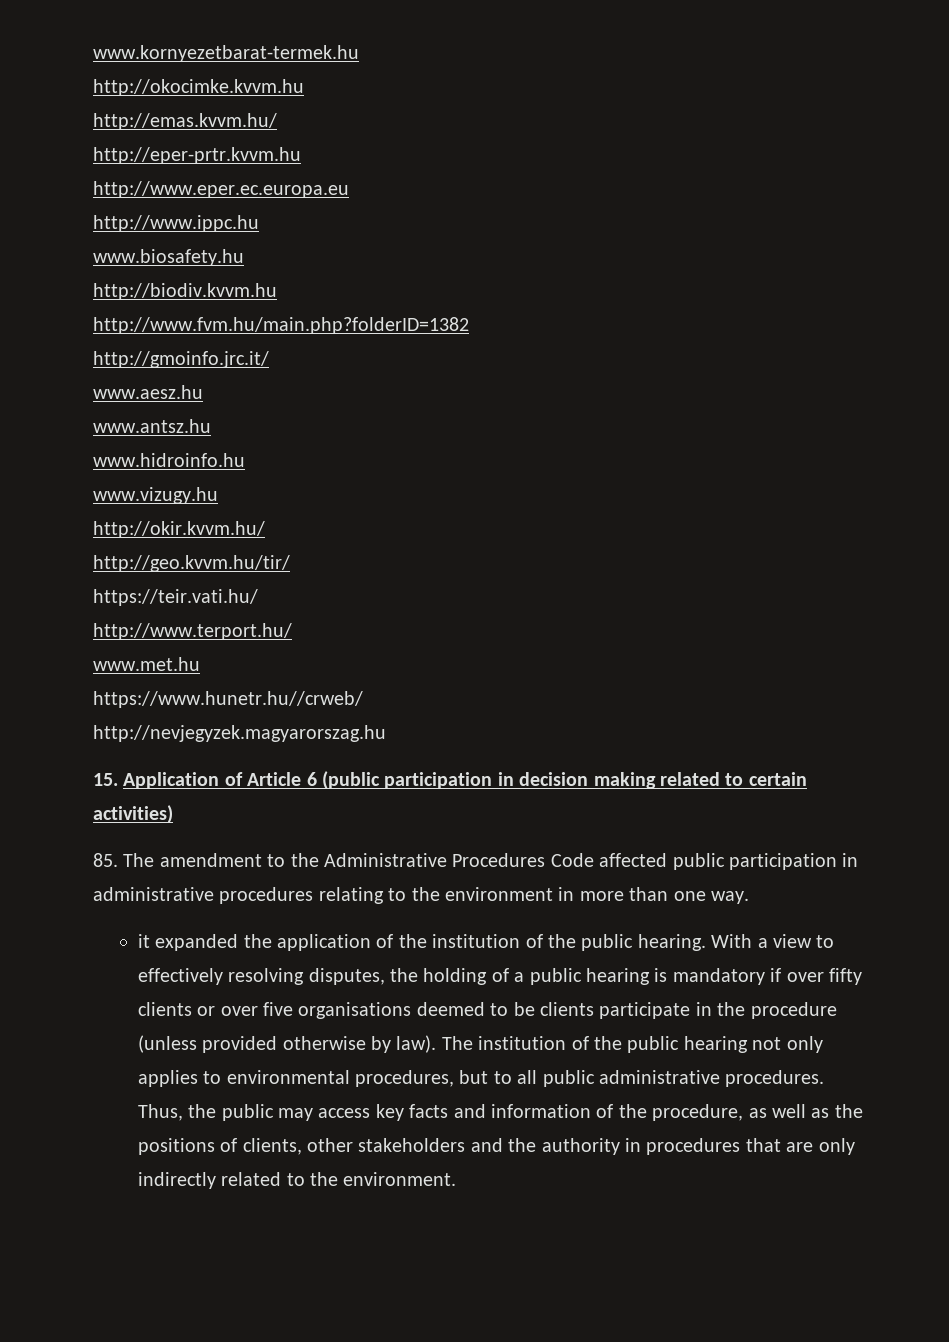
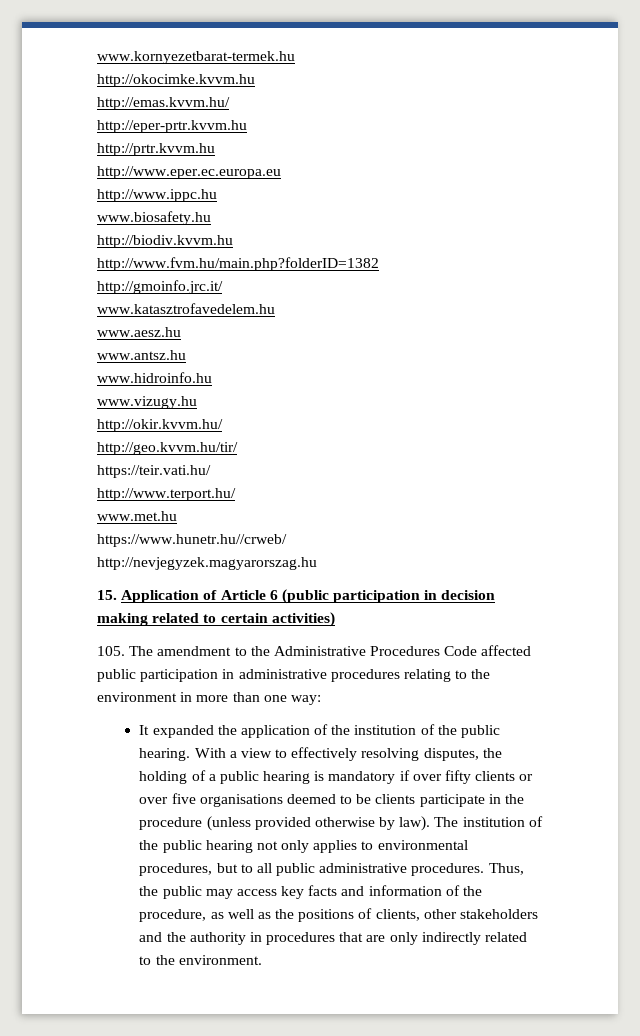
(301, 155) none -> [97,143,215,156] // http://prtr.kvvm.hu
(269, 359) none -> [97,303,275,314] // www.katasztrofavedelem.hu
[93,853,118,867] 85. -> [97,646,125,656] 105.
[710,891,749,904] [137,934,150,948] way. // it -> [290,695,321,705] [139,725,150,735] way: // It

